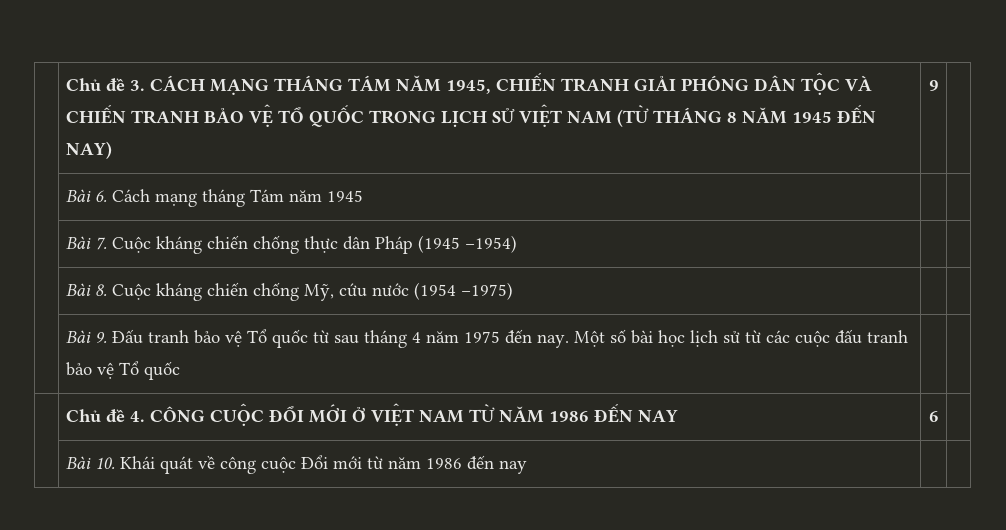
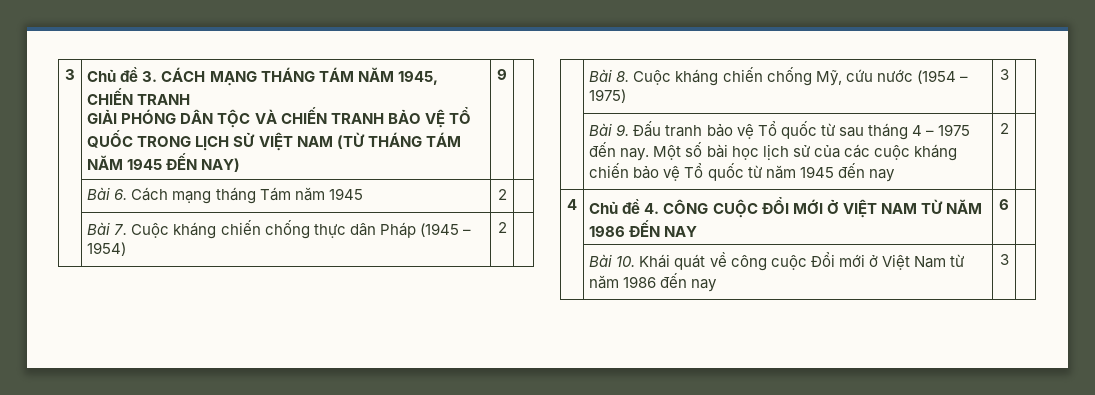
(65, 85) none -> [65,69,75,80] 3
(629, 85) none -> (191, 99) //
[726,112,737,123] 8 -> [425,132,461,147] TÁM
(363, 196) none -> [497,189,507,200] 2
[464,235,517,253] –1954) | -> [462,229,471,235] [87,242,127,256] [497,222,507,233] – 1954) | 2
[460,282,513,300] –1975) | -> [959,76,968,82] [589,89,627,103] [999,69,1009,80] – 1975) | 3
[425,331,459,343] năm -> [925,130,934,136] –
[744,330,761,344] từ -> [813,145,840,158] của
[834,329,908,344] [65,361,180,380] đấu tranh bảo vệ Tổ quốc | | // -> [913,144,957,161] [589,163,895,182] [999,123,1009,134] [567,199,577,210] kháng chiến bảo vệ Tổ quốc từ năm 1945 đến nay | 2 | // 4
(362, 462) none -> [868,254,946,270] ở Việt Nam
(527, 467) none -> [999,254,1009,265] 3

